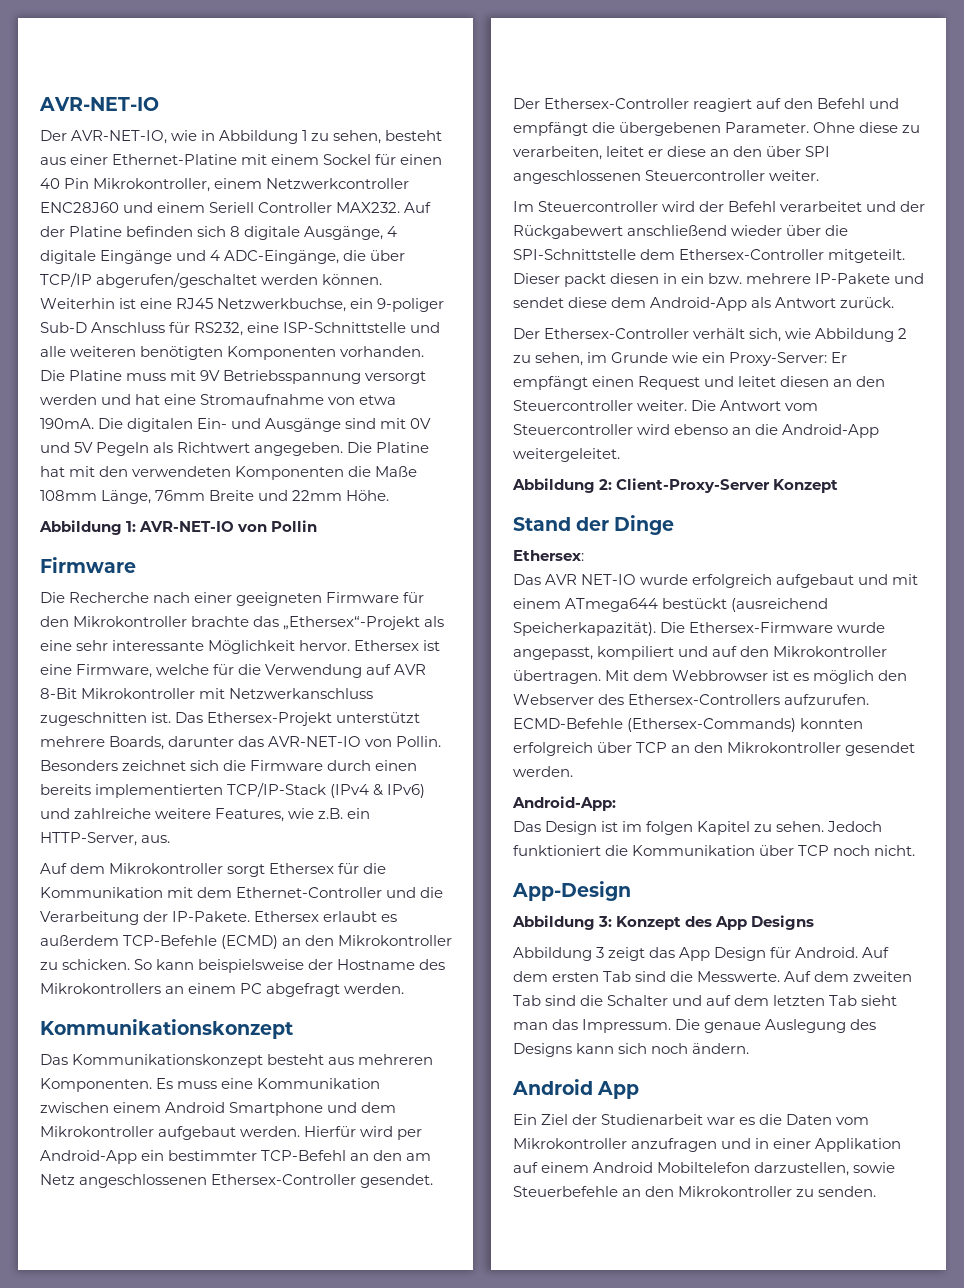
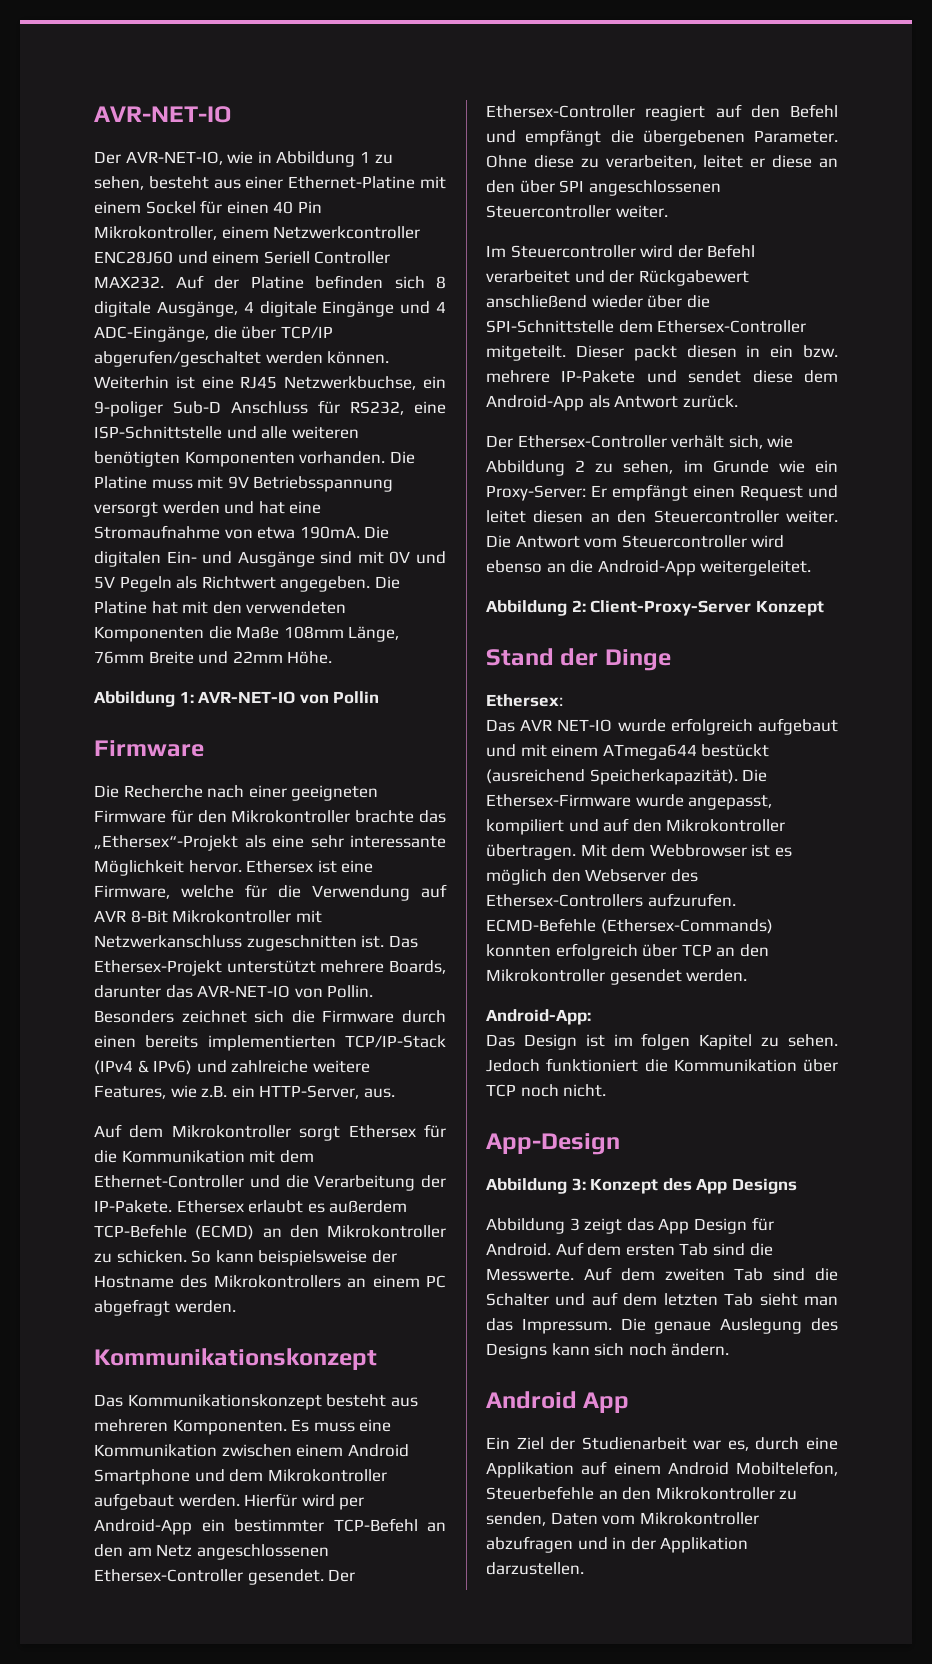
[739,1114,870,1125] [513,1138,812,1152] es die Daten vom Mikrokontroller anzufragen und in einer -> [727,1437,838,1451] es, durch eine
[657,1162,896,1176] Mobiltelefon darzustellen, sowie -> [736,1461,838,1476] Mobiltelefon,
[818,1186,877,1197] senden. -> [486,1512,759,1526] [486,1536,749,1553] [486,1562,584,1575] senden, Daten vom Mikrokontroller abzufragen und in der Applikation darzustellen.

